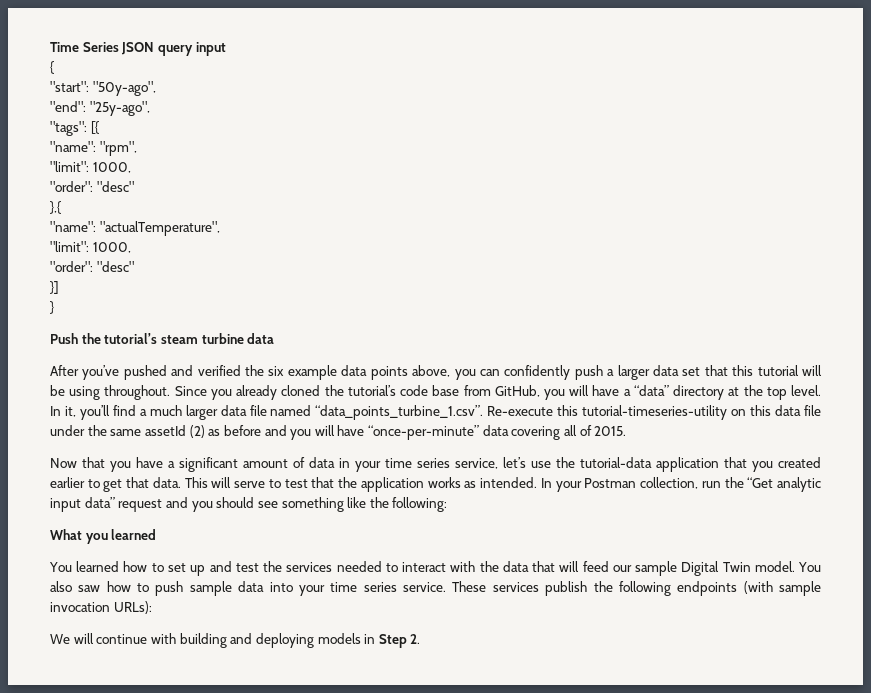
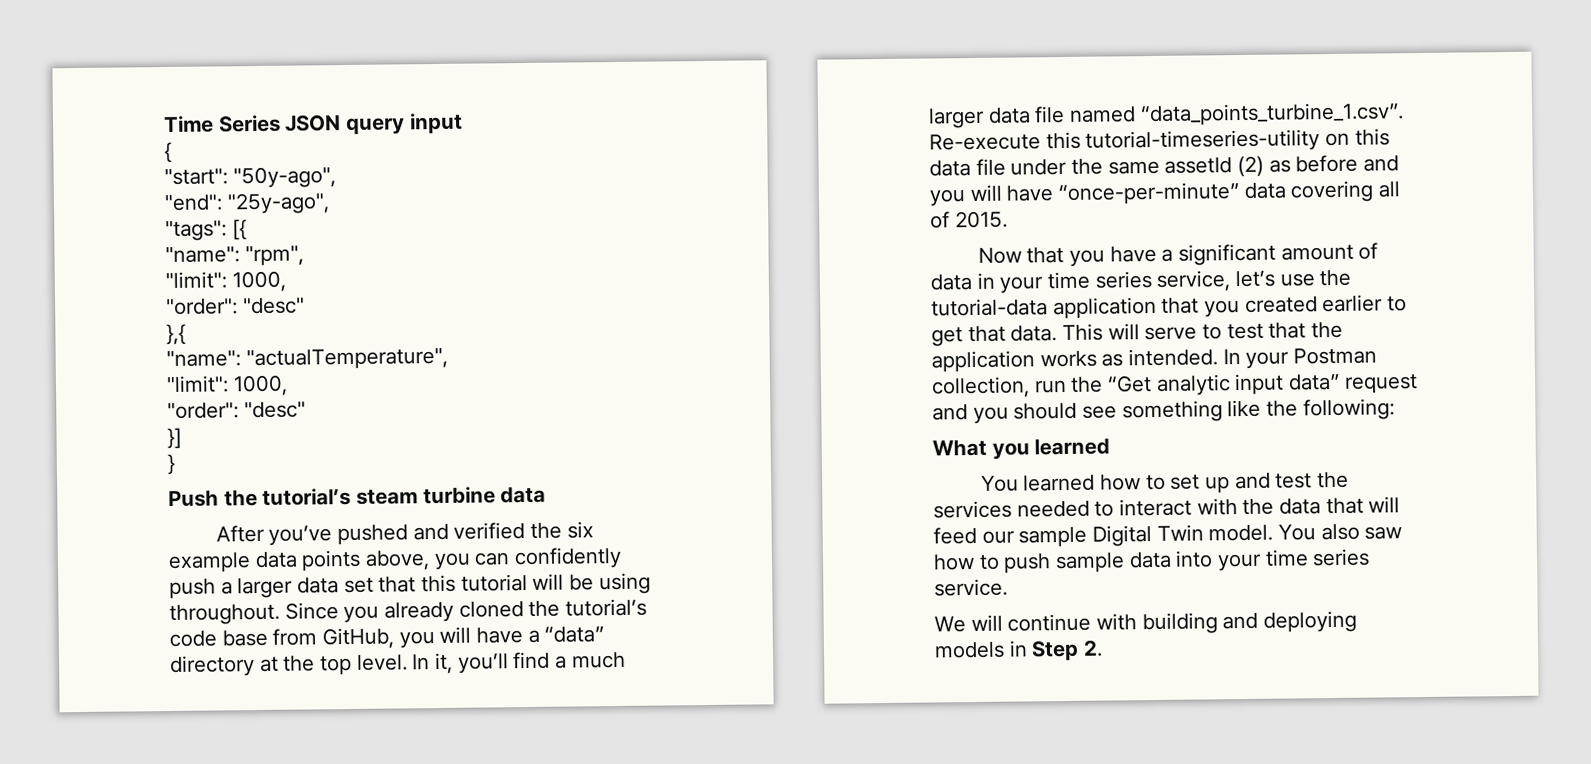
[452,581,821,596] [50,601,152,614] These services publish the following endpoints (with sample invocation URLs): -> (1008, 587) none

